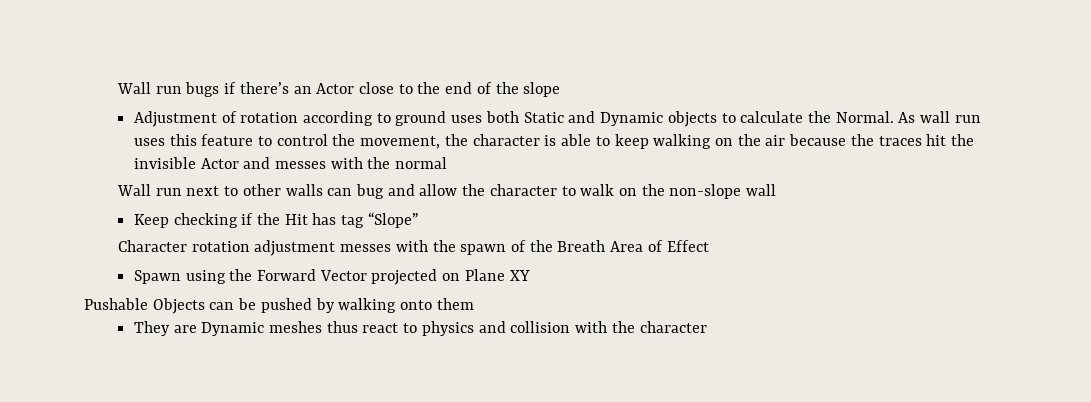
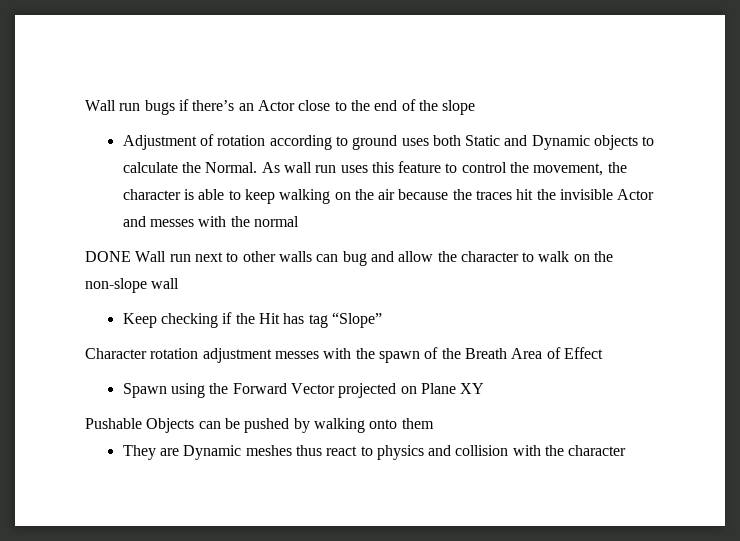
(448, 163) none -> [85,251,131,262] DONE

